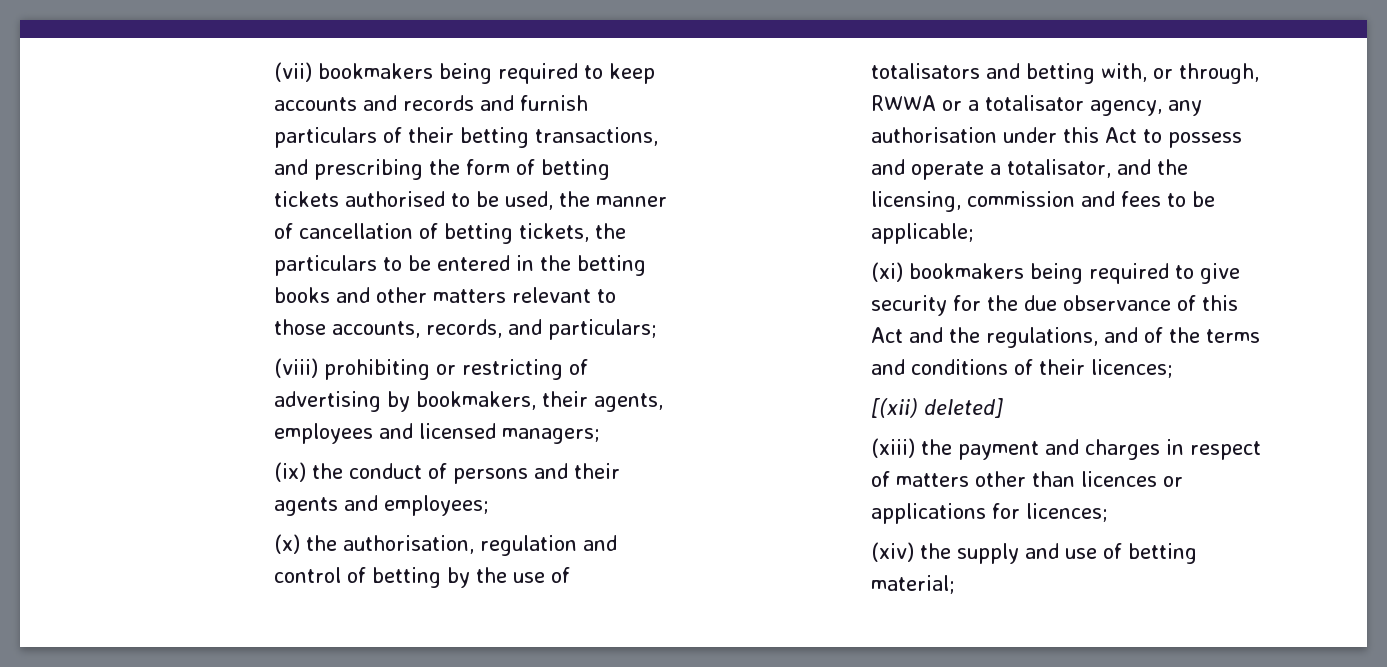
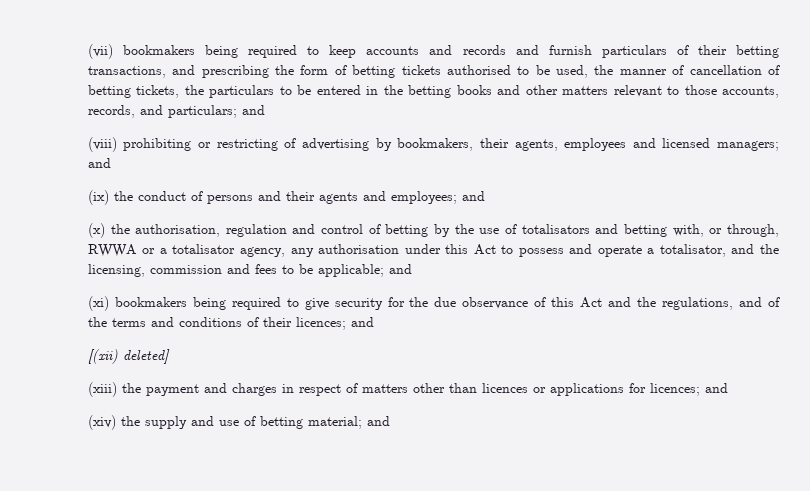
(658, 329) none -> [241,105,265,115] and
(601, 436) none -> [87,158,111,168] and
(490, 505) none -> [461,191,485,201] and
(975, 233) none -> [388,264,412,274] and
(1174, 368) none -> [350,317,374,327] and
(1109, 512) none -> [704,383,728,393] and
(956, 584) none -> [366,416,390,426] and

